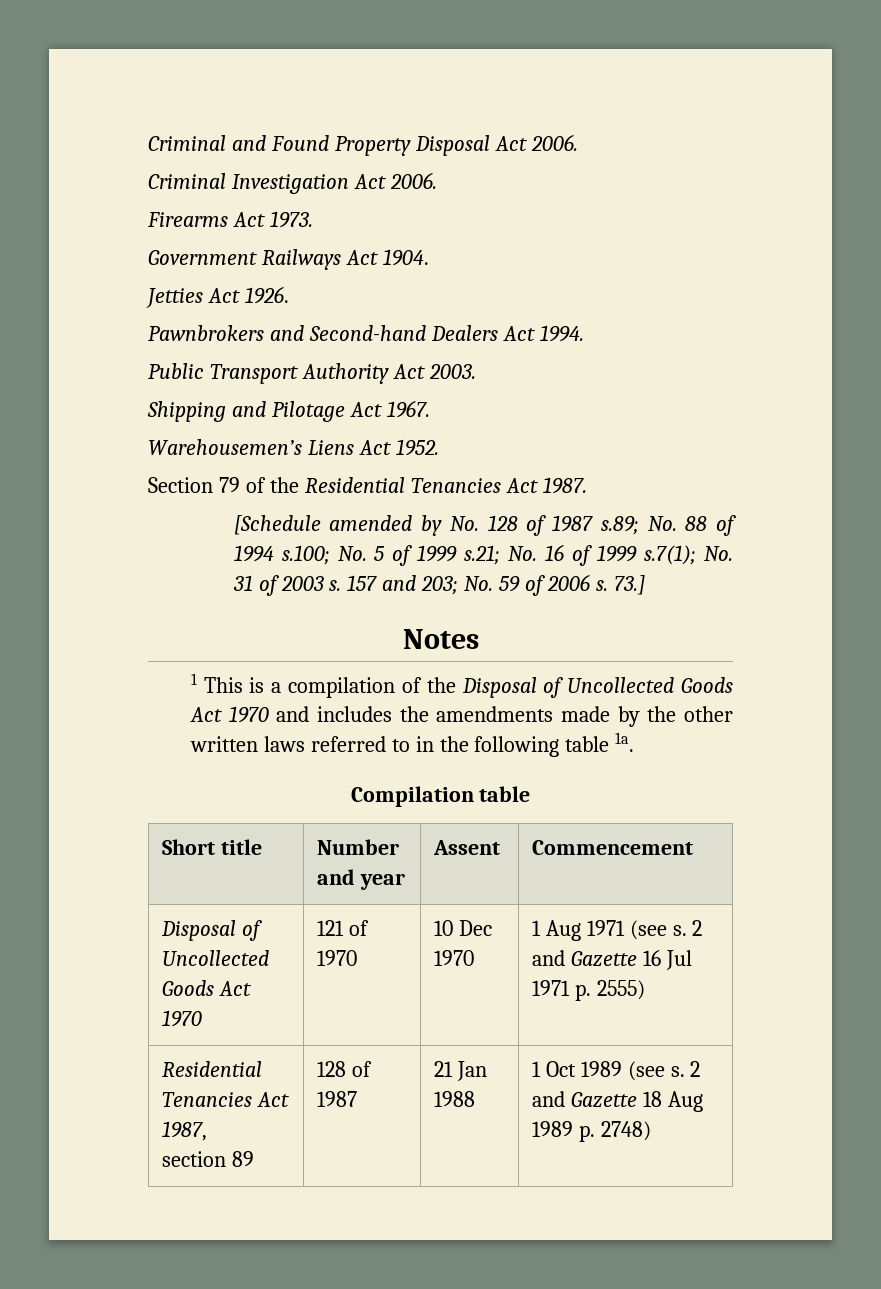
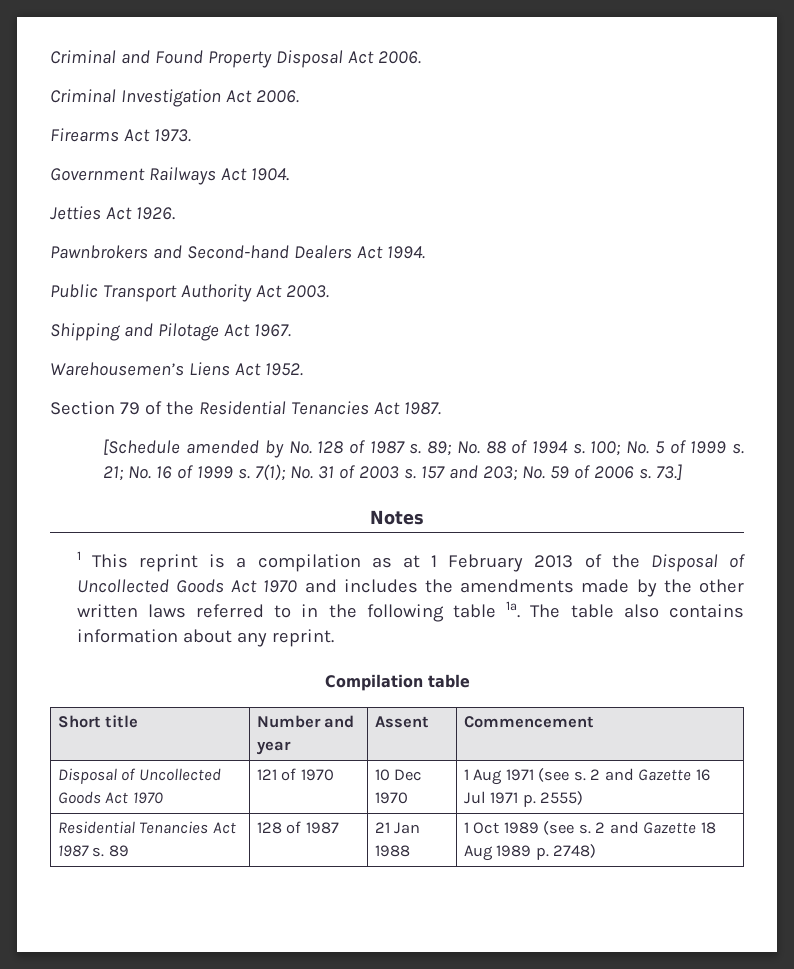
[600,516,639,535] s.89; -> [409,441,453,456] s. 89;
[281,545,330,565] s.100; -> [572,441,622,456] s. 100;
[464,545,501,565] s.21; -> [732,443,745,454] [103,466,125,481] s. 21;
[644,545,697,565] s.7(1); -> [238,464,287,481] s. 7(1);
(243, 685) none -> [139,554,199,572] reprint
(396, 687) none -> [371,554,574,572] as at 1 February 2013
(635, 742) none -> [530,604,744,618] [76,629,334,647] The table also contains information about any reprint.
[161,1121,207,1141] [161,1151,226,1167] 1987, // section -> [58,845,105,857] 1987 s.

